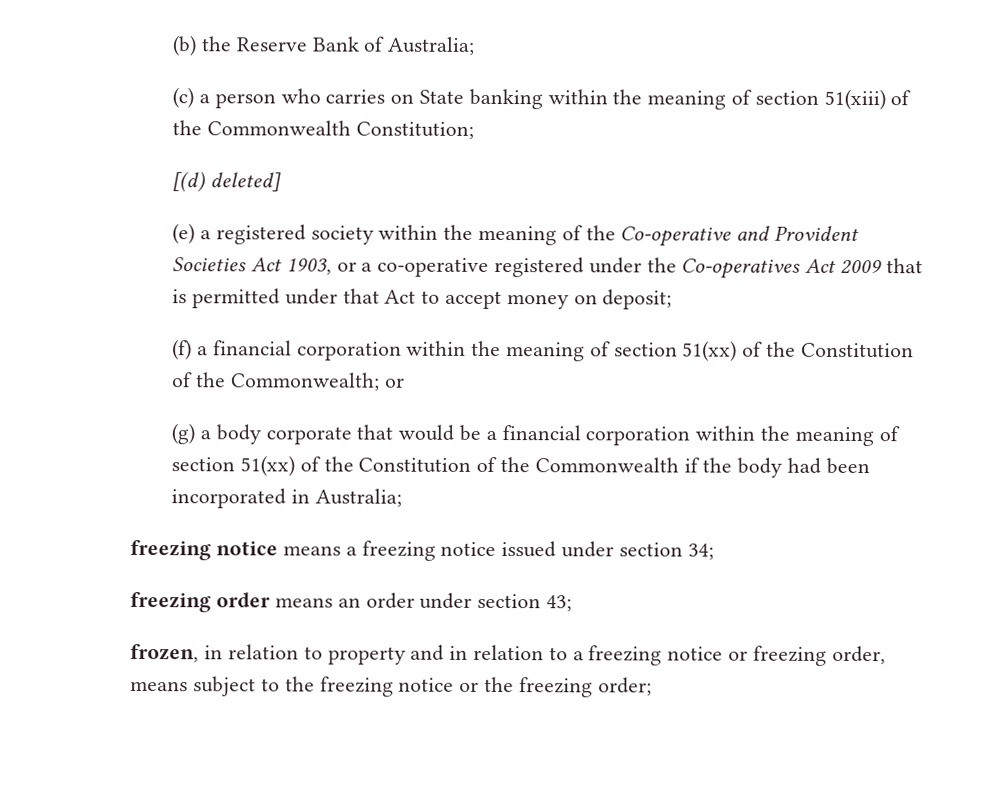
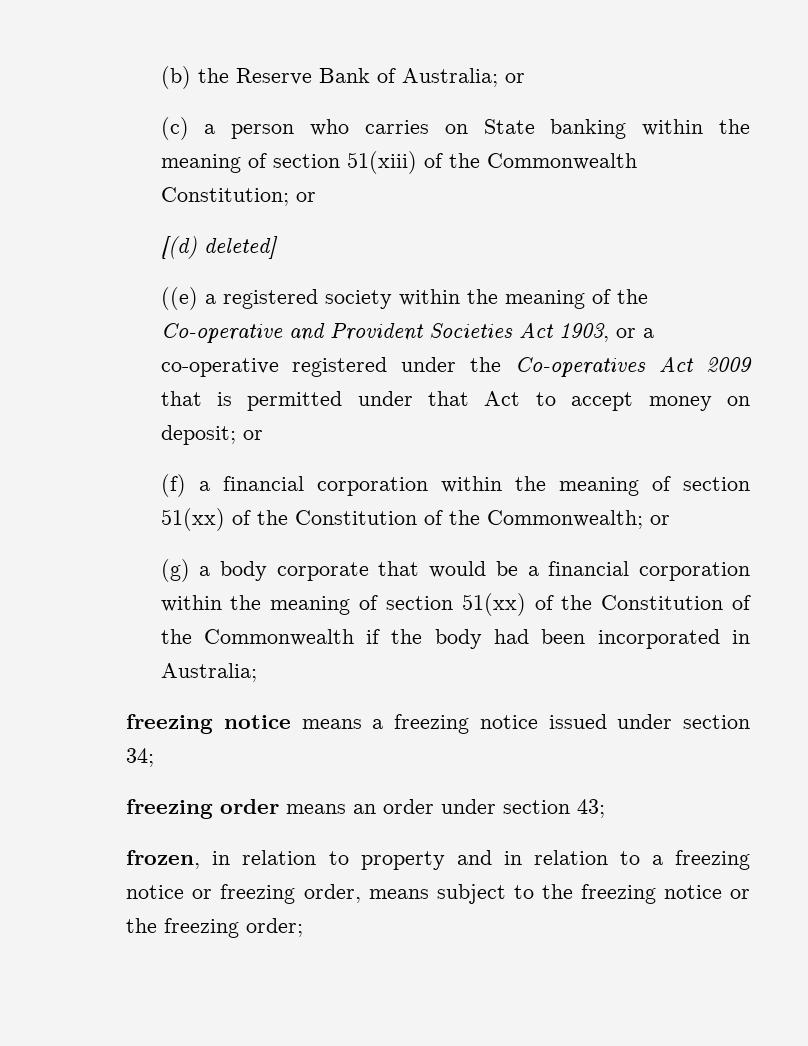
(476, 45) none -> [504,73,525,83] or
(474, 130) none -> [295,192,316,202] or
[172,223,196,245] (e) -> [160,287,198,310] ((e)
(673, 299) none -> [242,430,263,440] or

